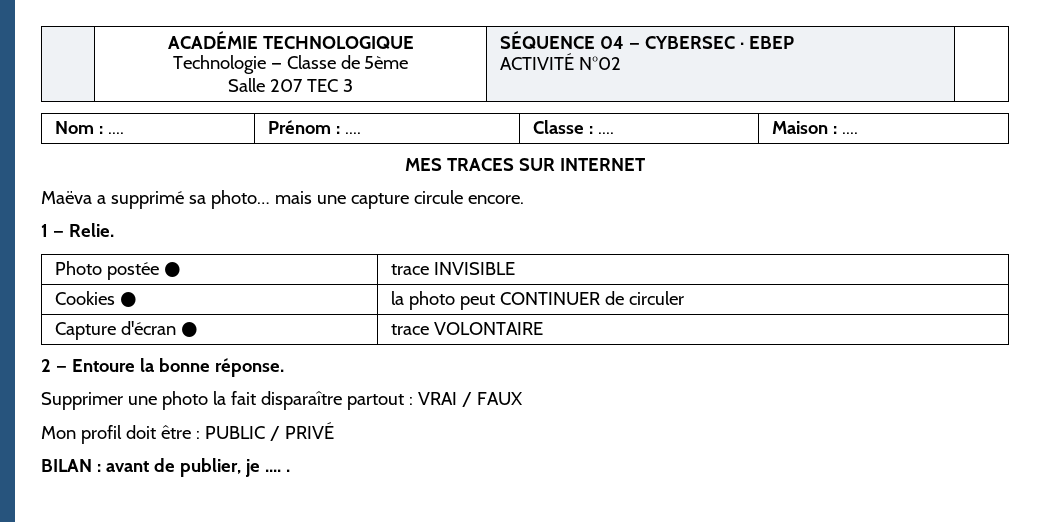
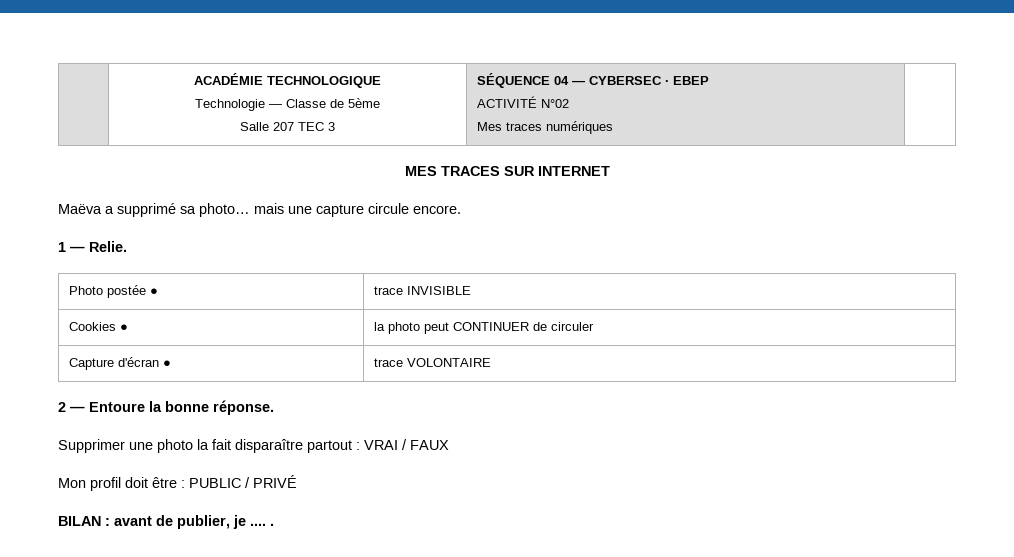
[55,121,125,134] [268,120,362,134] [533,120,615,134] [772,121,859,134] | // Nom : .... | Prénom : .... | Classe : .... | Maison : .... -> [477,121,614,134] // Mes traces numériques |

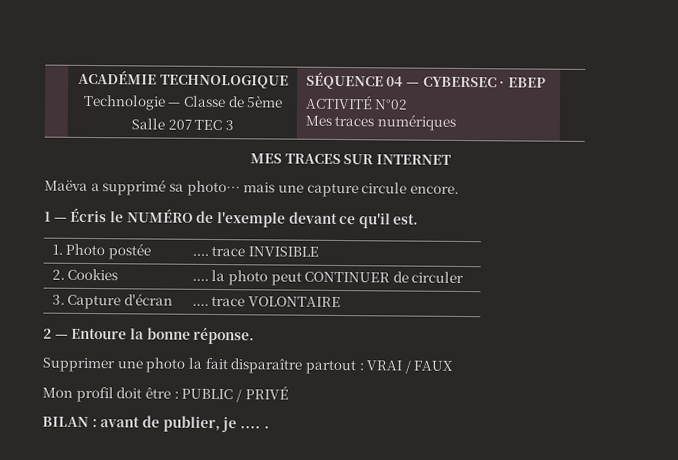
[89,241,127,252] Relie. // -> [70,207,420,229] [51,244,63,255] Écris le NUMÉRO de l'exemple devant ce qu'il est. // 1.
[150,288,159,295] ● | -> [191,253,209,256] | ....
(472, 290) none -> [51,269,65,280] 2.
[120,324,129,331] ● | -> [191,278,209,281] | ....
(595, 326) none -> [51,294,65,305] 3.
[163,360,172,367] ● | -> [191,303,209,306] | ....

